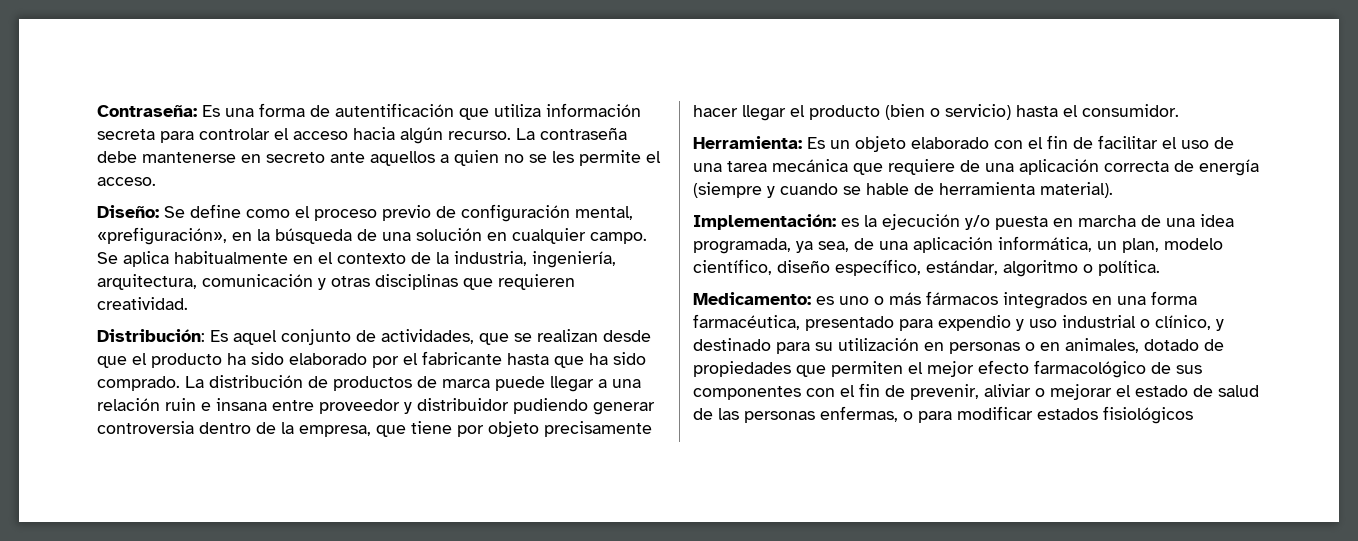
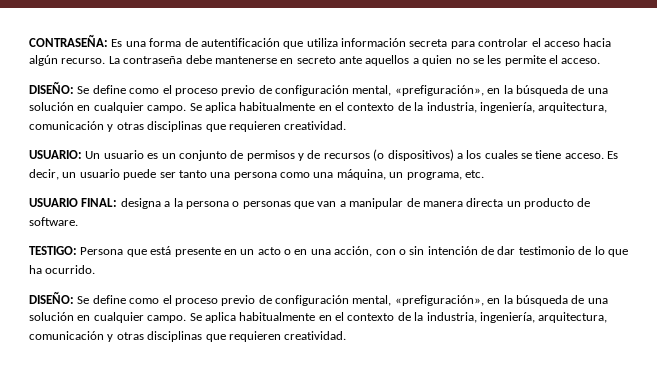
[97,105,197,117] Contraseña: -> [29,34,108,47] CONTRASEÑA:
[97,205,159,218] Diseño: -> [29,81,74,94] DISEÑO:
[97,329,651,345] [97,351,646,368] [97,375,641,392] [97,398,655,415] [97,421,652,437] [693,104,1179,121] [693,135,1234,152] [693,159,1259,176] [693,182,1113,198] [693,214,1234,230] [693,236,1223,254] [693,259,1160,277] [693,291,1197,309] [693,314,1224,331] [693,338,1224,354] [693,360,1202,378] [693,383,1259,400] [693,406,1193,424] Distribución: Es aquel conjunto de actividades, que se realizan desde que el producto ha sido elaborado por el fabricante hasta que ha sido comprado. La distribución de productos de marca puede llegar a una relación ruin e insana entre proveedor y distribuidor pudiendo generar controversia dentro de la empresa, que tiene por objeto precisamente hacer llegar el producto (bien o servicio) hasta el consumidor. // Herramienta: Es un objeto elaborado con el fin de facilitar el uso de una tarea mecánica que requiere de una aplicación correcta de energía (siempre y cuando se hable de herramienta material). // Implementación: es la ejecución y/o puesta en marcha de una idea programada, ya sea, de una aplicación informática, un plan, modelo científico, diseño específico, estándar, algoritmo o política. // Medicamento: es uno o más fármacos integrados en una forma farmacéutica, presentado para expendio y uso industrial o clínico, y destinado para su utilización en personas o en animales, dotado de propiedades que permiten el mejor efecto farmacológico de sus componentes con el fin de prevenir, aliviar o mejorar el estado de salud de las personas enfermas, o para modificar estados fisiológicos -> [29,149,619,161] [29,169,484,180] [29,198,591,209] [29,217,78,226] [29,246,628,257] [29,265,96,274] [29,291,608,306] [29,312,608,323] [29,331,347,342] USUARIO: Un usuario es un conjunto de permisos y de recursos (o dispositivos) a los cuales se tiene acceso. Es decir, un usuario puede ser tanto una persona como una máquina, un programa, etc. // USUARIO FINAL: designa a la persona o personas que van a manipular de manera directa un producto de software. // TESTIGO: Persona que está presente en un acto o en una acción, con o sin intención de dar testimonio de lo que ha ocurrido. // DISEÑO: Se define como el proceso previo de configuración mental, «prefiguración», en la búsqueda de una solución en cualquier campo. Se aplica habitualmente en el contexto de la industria, ingeniería, arquitectura, comunicación y otras disciplinas que requieren creatividad.

